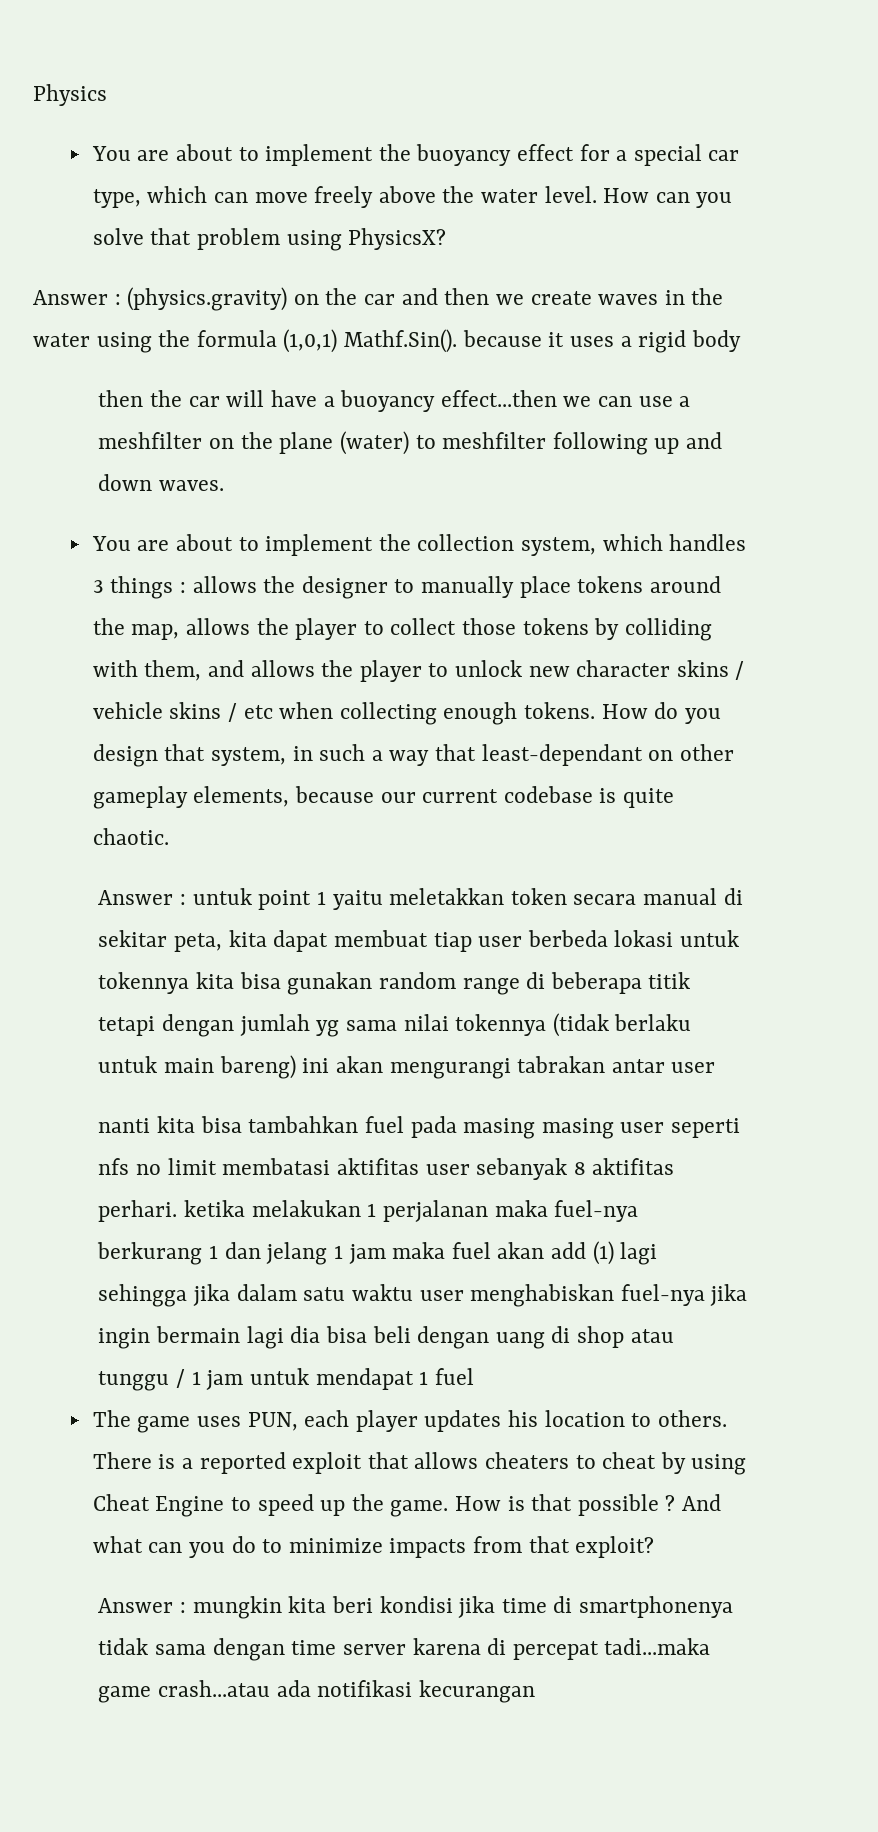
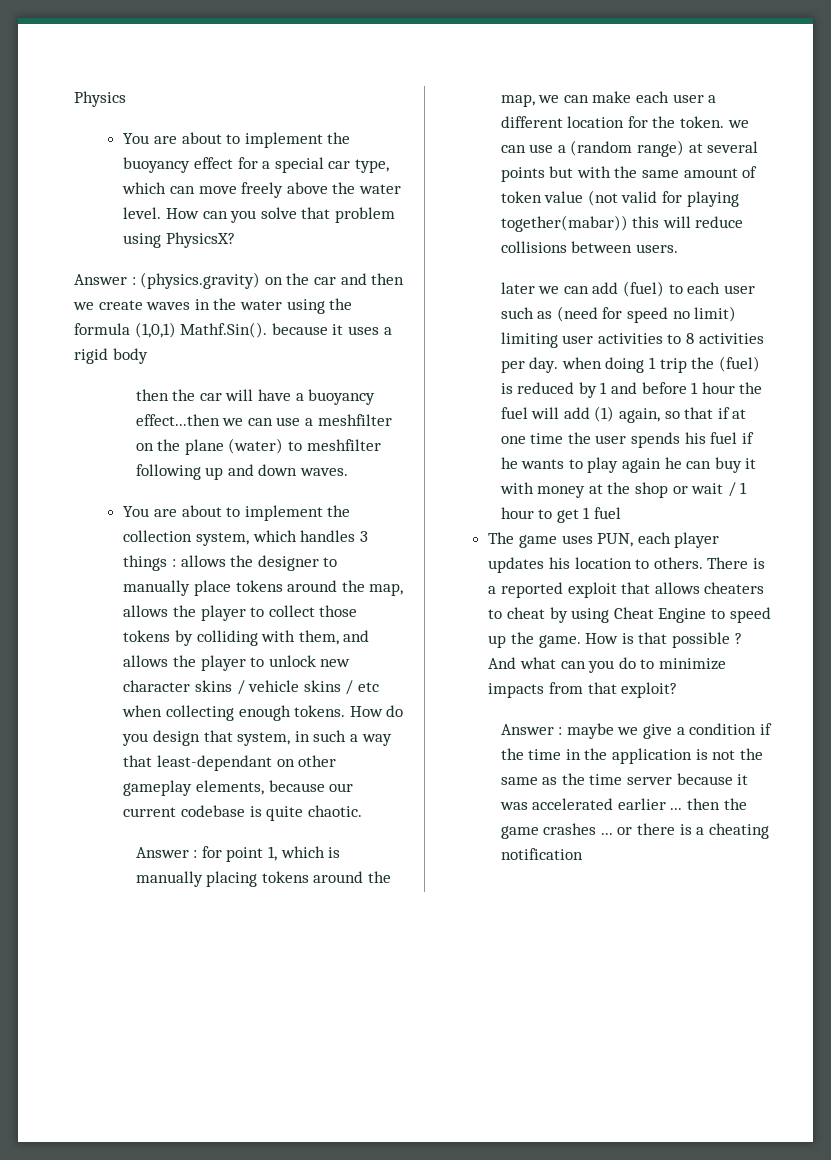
[192,888,743,910] [98,930,739,952] [98,972,691,995] [98,1013,692,1037] [98,1055,716,1079] [98,1116,740,1139] [98,1158,675,1180] [98,1200,639,1222] [97,1241,658,1265] [98,1284,748,1307] [98,1326,674,1349] [98,1368,414,1391] untuk point 1 yaitu meletakkan token secara manual di sekitar peta, kita dapat membuat tiap user berbeda lokasi untuk tokennya kita bisa gunakan random range di beberapa titik tetapi dengan jumlah yg sama nilai tokennya (tidak berlaku untuk main bareng) ini akan mengurangi tabrakan antar user // nanti kita bisa tambahkan fuel pada masing masing user seperti nfs no limit membatasi aktifitas user sebanyak 8 aktifitas perhari. ketika melakukan 1 perjalanan maka fuel-nya berkurang 1 dan jelang 1 jam maka fuel akan add (1) lagi sehingga jika dalam satu waktu user menghabiskan fuel-nya jika ingin bermain lagi dia bisa beli dengan uang di shop atau tunggu / 1 jam untuk mendapat -> [201,846,341,862] [135,871,391,887] [500,91,717,107] [500,116,749,128] [500,140,759,157] [500,166,758,182] [500,190,739,207] [500,215,744,232] [500,241,678,253] [500,281,755,297] [500,306,737,323] [500,332,764,348] [500,356,760,373] [500,382,763,398] [500,406,747,423] [500,432,754,448] [500,457,757,473] [499,482,748,498] [500,507,579,523] for point 1, which is manually placing tokens around the map, we can make each user a different location for the token. we can use a (random range) at several points but with the same amount of token value (not valid for playing together(mabar)) this will reduce collisions between users. // later we can add (fuel) to each user such as (need for speed no limit) limiting user activities to 8 activities per day. when doing 1 trip the (fuel) is reduced by 1 and before 1 hour the fuel will add (1) again, so that if at one time the user spends his fuel if he wants to play again he can buy it with money at the shop or wait / 1 hour to get
[192,1596,733,1619] [98,1638,711,1661] [98,1680,535,1703] mungkin kita beri kondisi jika time di smartphonenya tidak sama dengan time server karena di percepat tadi...maka game crash...atau ada notifikasi kecurangan -> [566,723,772,739] [500,748,763,764] [500,773,749,785] [499,798,747,810] [500,823,769,839] [500,848,583,860] maybe we give a condition if the time in the application is not the same as the time server because it was accelerated earlier ... then the game crashes ... or there is a cheating notification

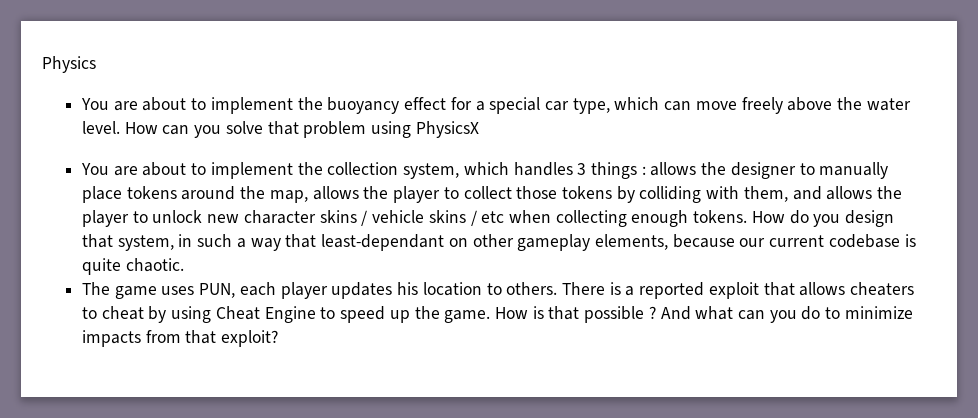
[166,232,236,248] [74,272,405,289] [73,298,353,314] [74,322,392,338] [74,348,148,364] [135,389,376,405] [135,414,392,426] [135,438,381,455] [135,464,348,480] PhysicsX? // Answer : (physics.gravity) on the car and then we create waves in the water using the formula (1,0,1) Mathf.Sin(). because it uses a rigid body // then the car will have a buoyancy effect...then we can use a meshfilter on the plane (water) to meshfilter following up and down waves. -> [415,121,479,138] PhysicsX
[135,846,341,862] [135,871,391,887] [500,91,717,107] [500,116,749,128] [500,140,759,157] [500,166,758,182] [500,190,739,207] [500,215,744,232] [500,241,678,253] [500,281,755,297] [500,306,737,323] [500,332,764,348] [500,356,760,373] [500,382,763,398] [500,406,747,423] [500,432,754,448] [500,457,757,473] [499,482,748,498] [500,507,621,523] // Answer : for point 1, which is manually placing tokens around the map, we can make each user a different location for the token. we can use a (random range) at several points but with the same amount of token value (not valid for playing together(mabar)) this will reduce collisions between users. // later we can add (fuel) to each user such as (need for speed no limit) limiting user activities to 8 activities per day. when doing 1 trip the (fuel) is reduced by 1 and before 1 hour the fuel will add (1) again, so that if at one time the user spends his fuel if he wants to play again he can buy it with money at the shop or wait / 1 hour to get 1 fuel -> (184, 265) none
[500,723,772,739] [500,748,763,764] [500,773,749,785] [499,798,747,810] [500,823,769,839] [500,848,583,860] // Answer : maybe we give a condition if the time in the application is not the same as the time server because it was accelerated earlier ... then the game crashes ... or there is a cheating notification -> (279, 338) none

